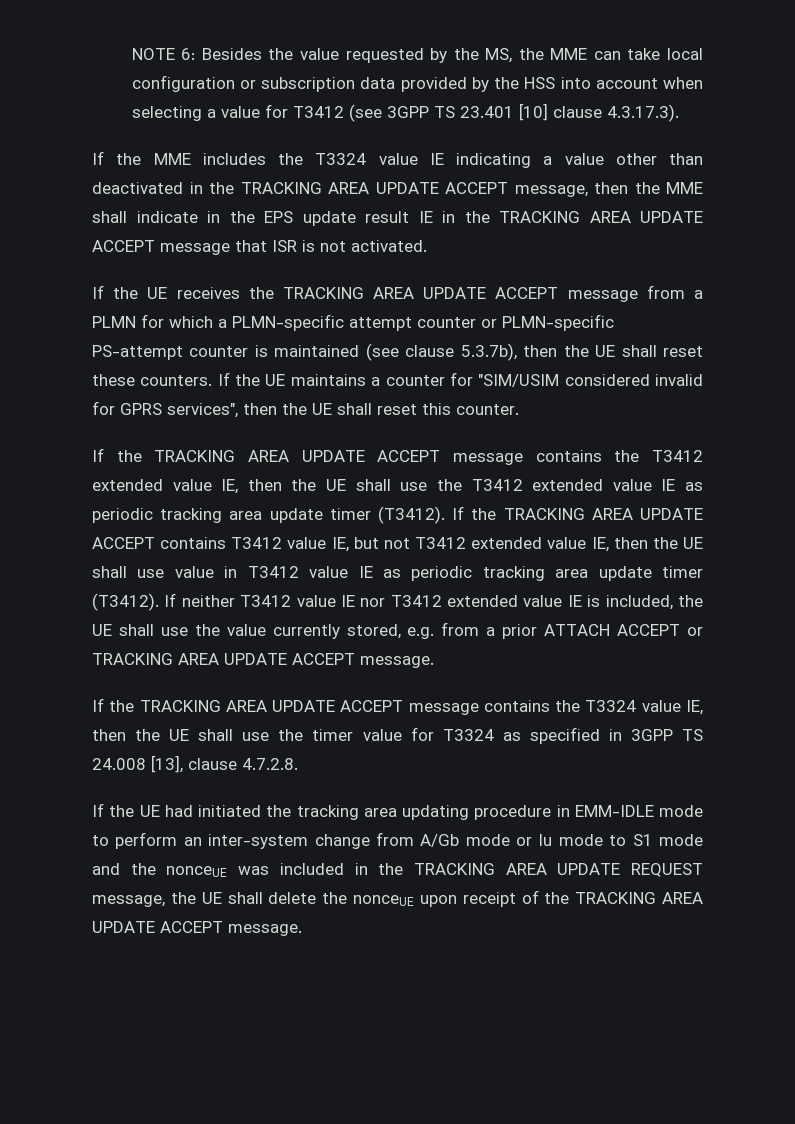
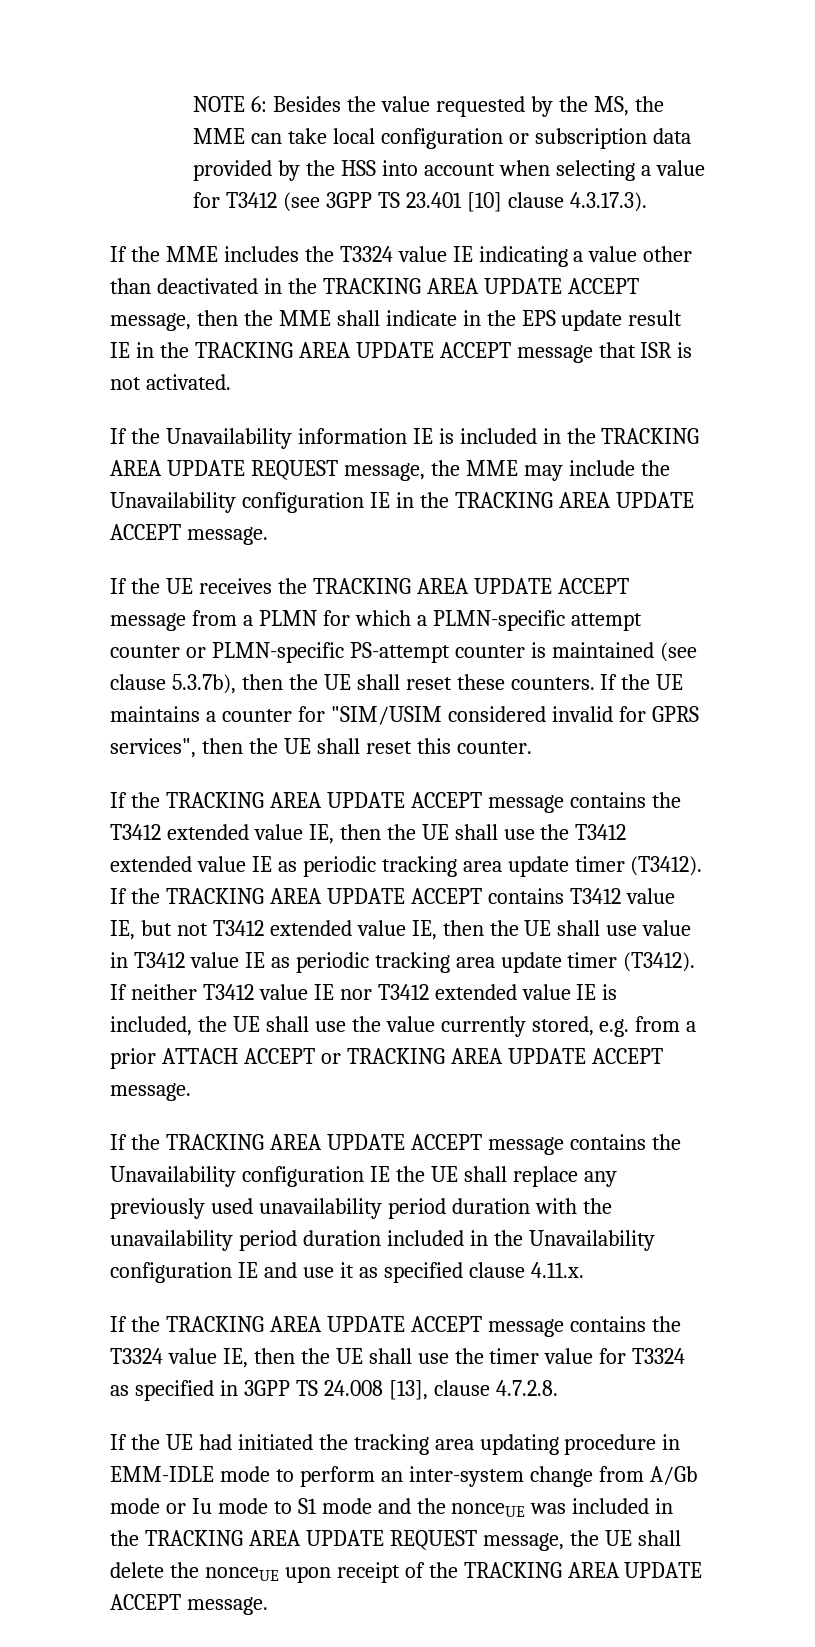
(427, 246) none -> [110,428,700,449] [110,460,670,481] [110,492,694,513] [110,524,268,545] // If the Unavailability information IE is included in the TRACKING AREA UPDATE REQUEST message, the MME may include the Unavailability configuration IE in the TRACKING AREA UPDATE ACCEPT message.
(434, 662) none -> [110,1134,681,1155] [110,1166,617,1187] [110,1198,612,1219] [110,1230,655,1251] [110,1262,584,1283] // If the TRACKING AREA UPDATE ACCEPT message contains the Unavailability configuration IE the UE shall replace any previously used unavailability period duration with the unavailability period duration included in the Unavailability configuration IE and use it as specified clause 4.11.x.

